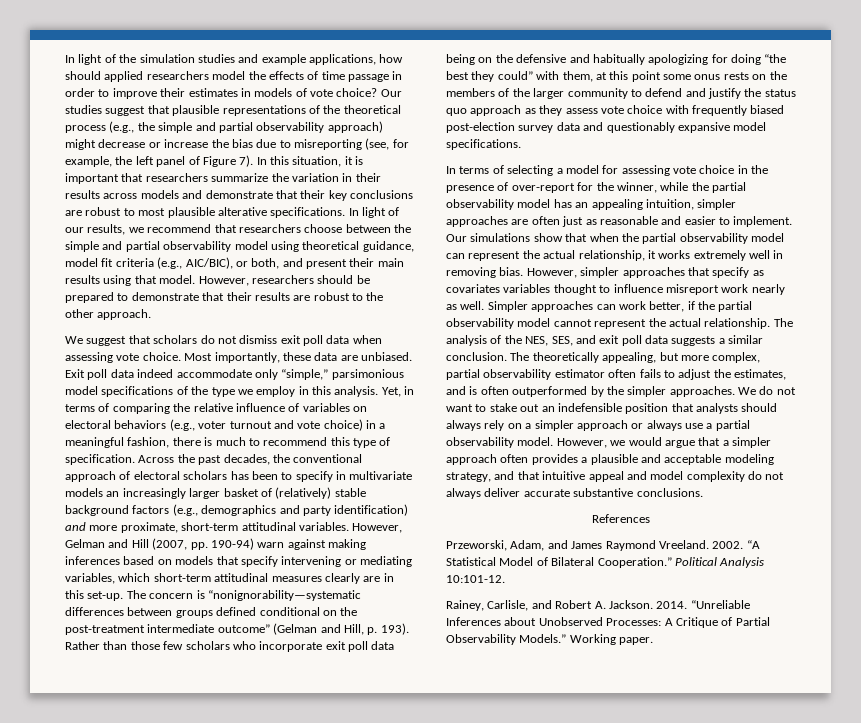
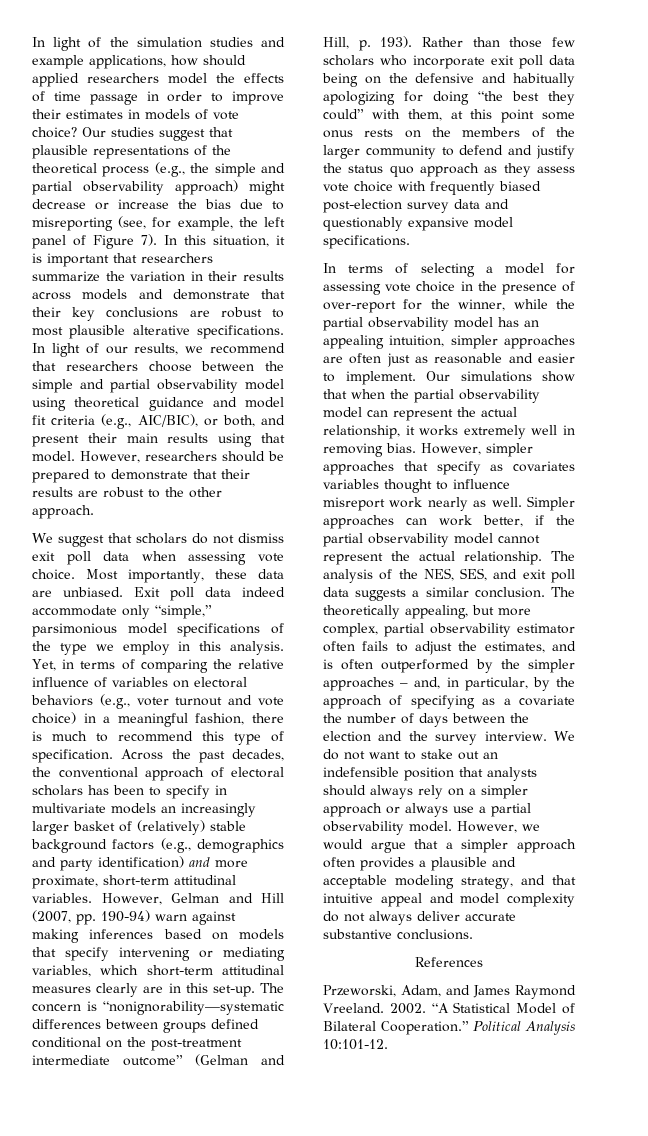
[362,241,414,252] guidance, -> [148,397,237,411] guidance and
[669,386,735,397] approaches. -> [323,677,575,691] [323,695,575,709] [323,713,529,727] [323,731,547,745] approaches – and, in particular, by the approach of specifying as a covariate the number of days between the election and the survey interview.
[446,600,750,611] [446,617,770,628] [446,634,654,645] // Rainey, Carlisle, and Robert A. Jackson. 2014. “Unreliable Inferences about Unobserved Processes: A Critique of Partial Observability Models.” Working paper. -> (388, 1044) none

